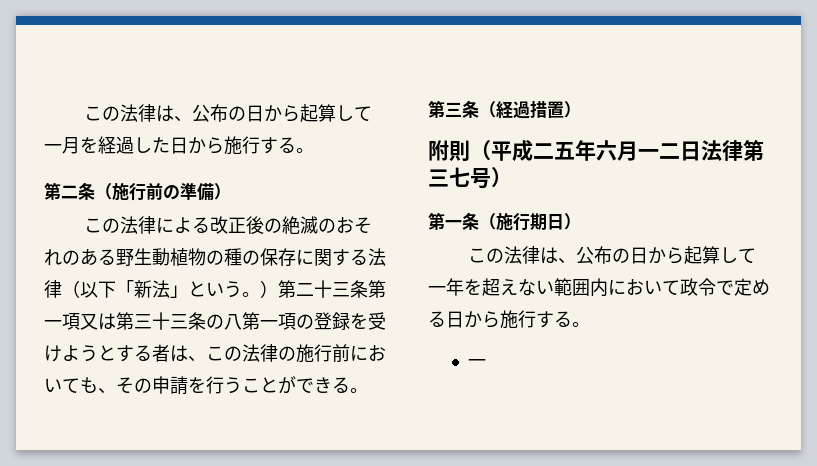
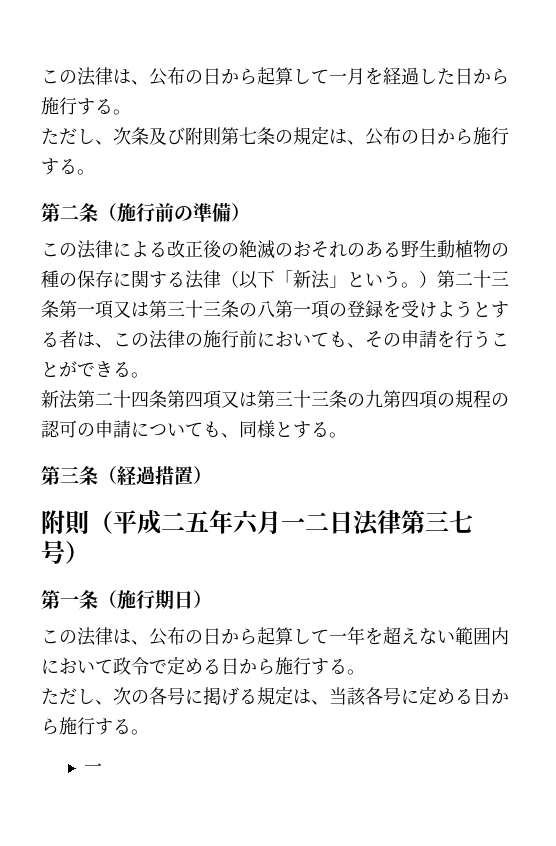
(314, 150) none -> [41,126,509,146] [41,158,95,175] // ただし、次条及び附則第七条の規定は、公布の日から施行する。
(368, 390) none -> [41,390,509,409] [41,420,347,438] // 新法第二十四条第四項又は第三十三条の九第四項の規程の認可の申請についても、同様とする。
(590, 324) none -> [41,686,509,706] [41,717,149,735] // ただし、次の各号に掲げる規定は、当該各号に定める日から施行する。

